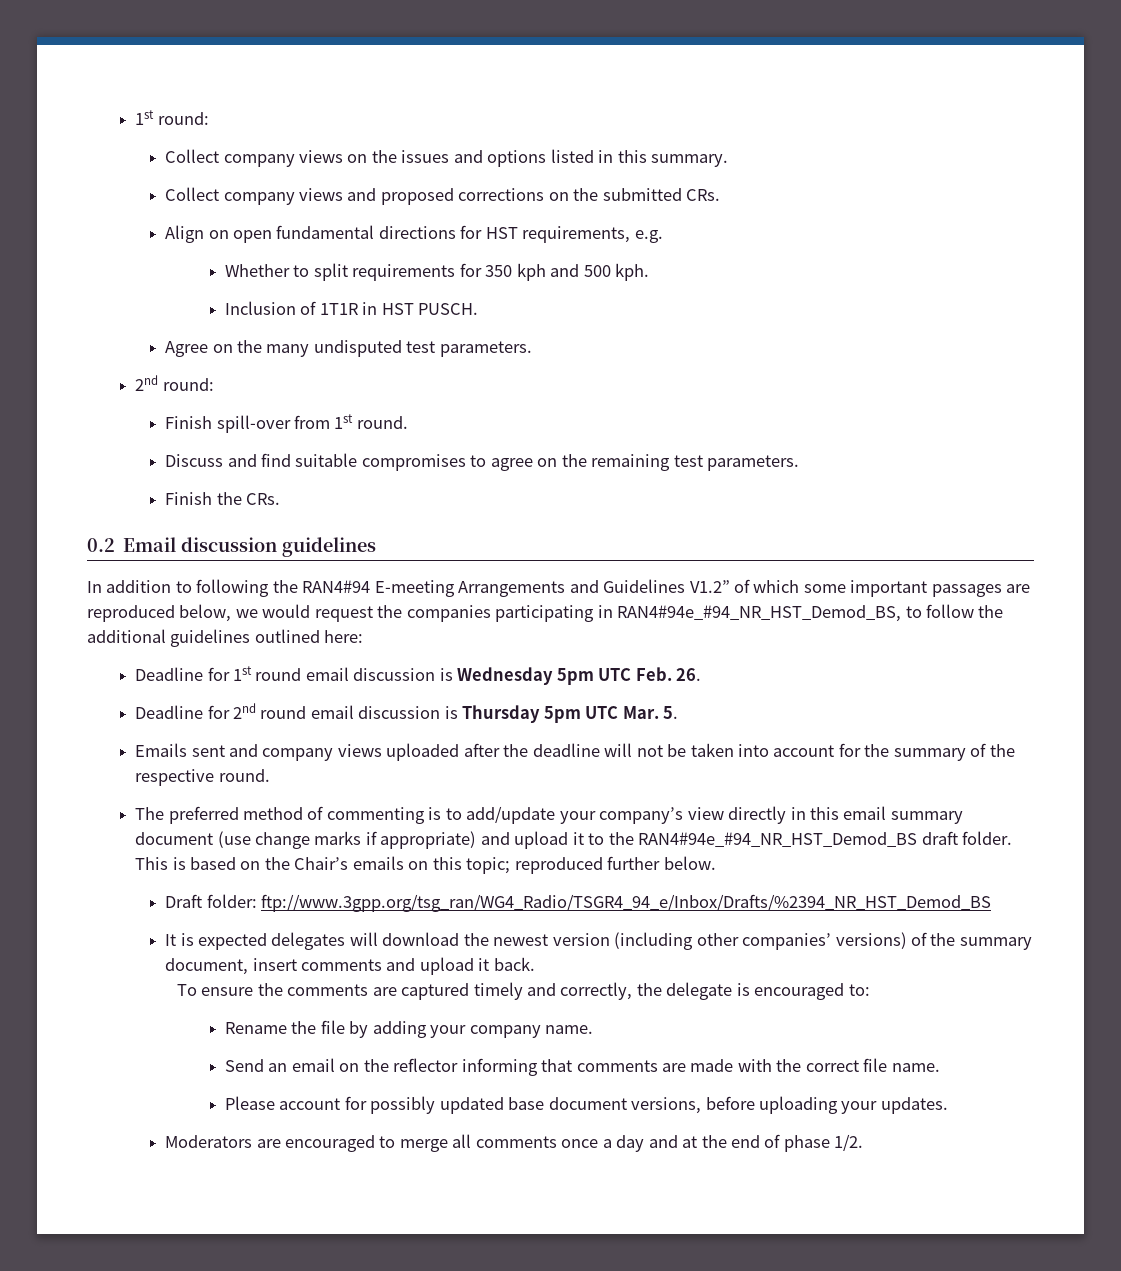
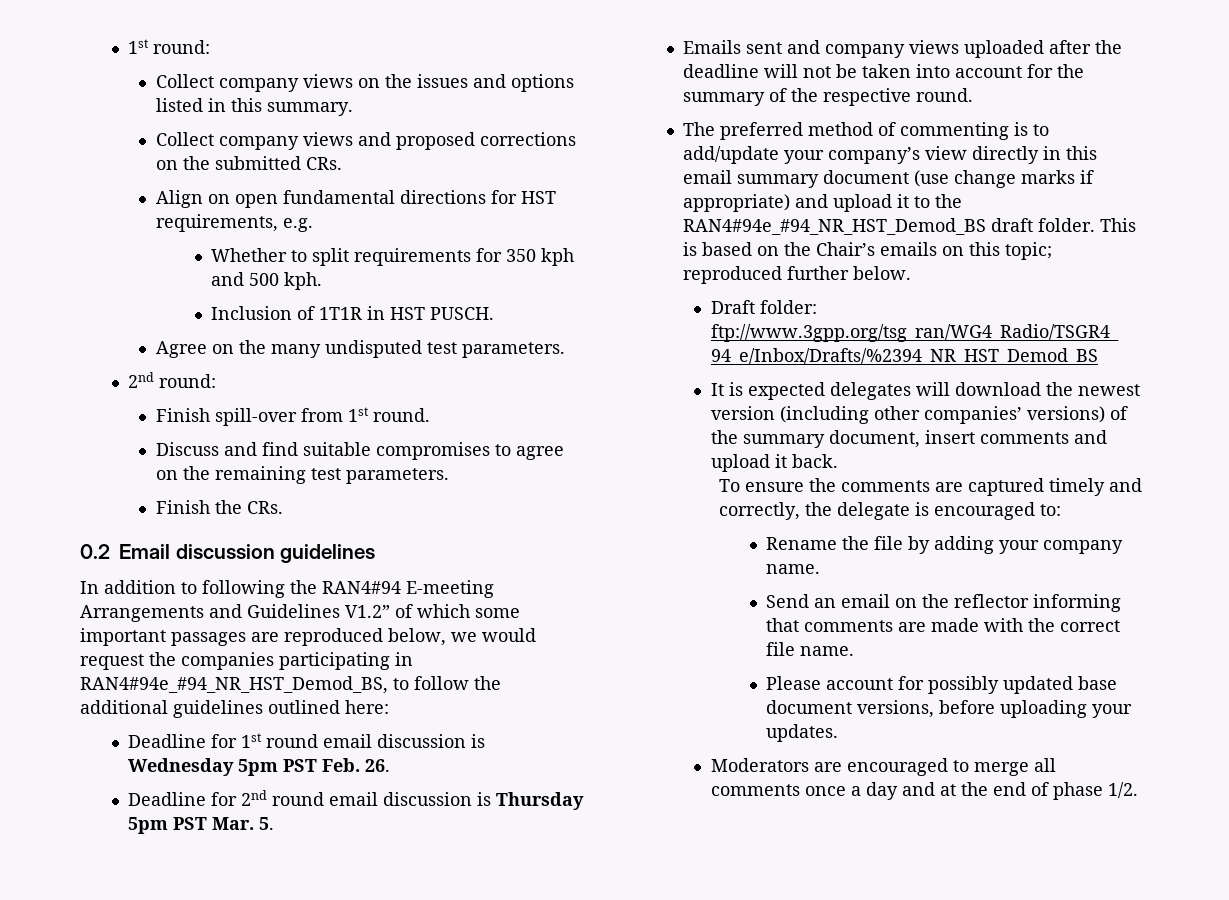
[598,668,632,681] UTC -> [282,759,317,772] PST
[585,706,619,719] UTC -> [172,817,207,830] PST

